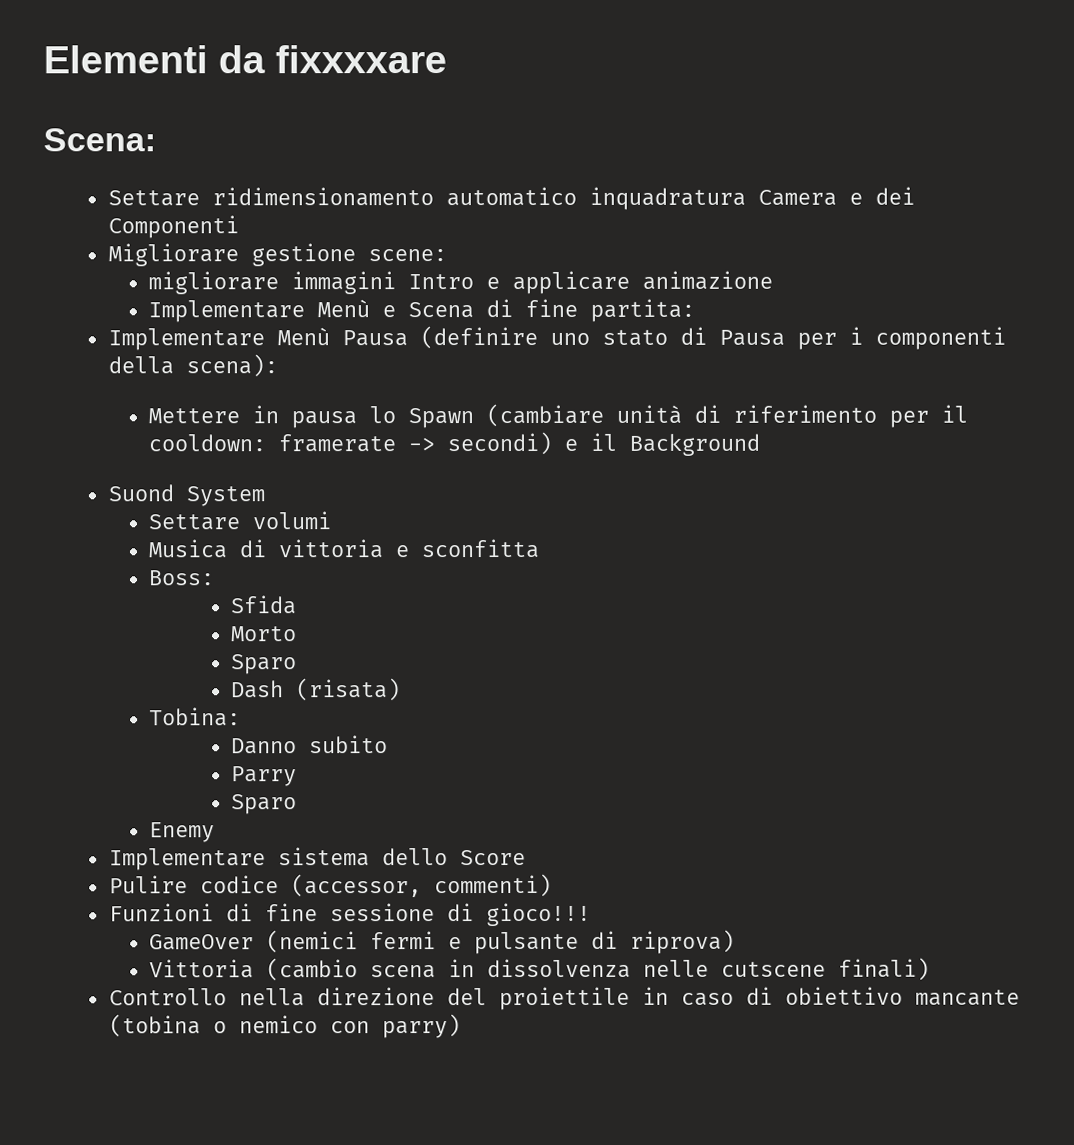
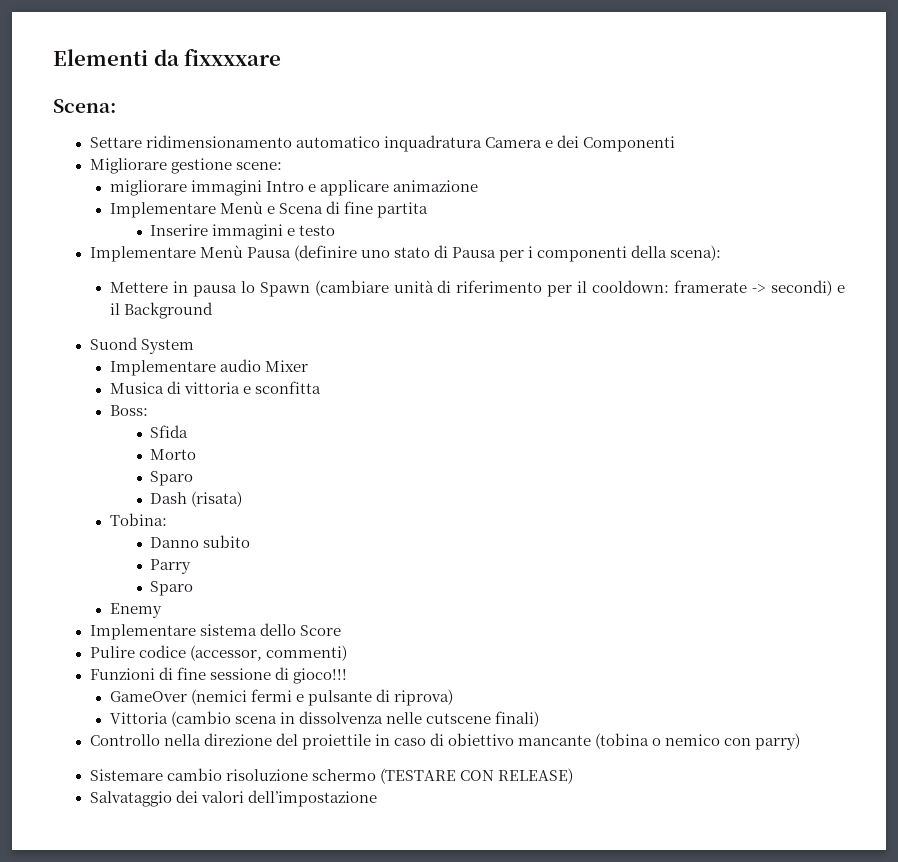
[590,298,696,322] partita: -> [377,202,429,218] [150,224,336,240] partita // Inserire immagini e testo
[148,511,332,531] Settare volumi -> [109,359,308,376] Implementare audio Mixer
(461, 1026) none -> [89,768,573,784] [89,790,377,807] // Sistemare cambio risoluzione schermo (TESTARE CON RELEASE) // Salvataggio dei valori dell’impostazione

